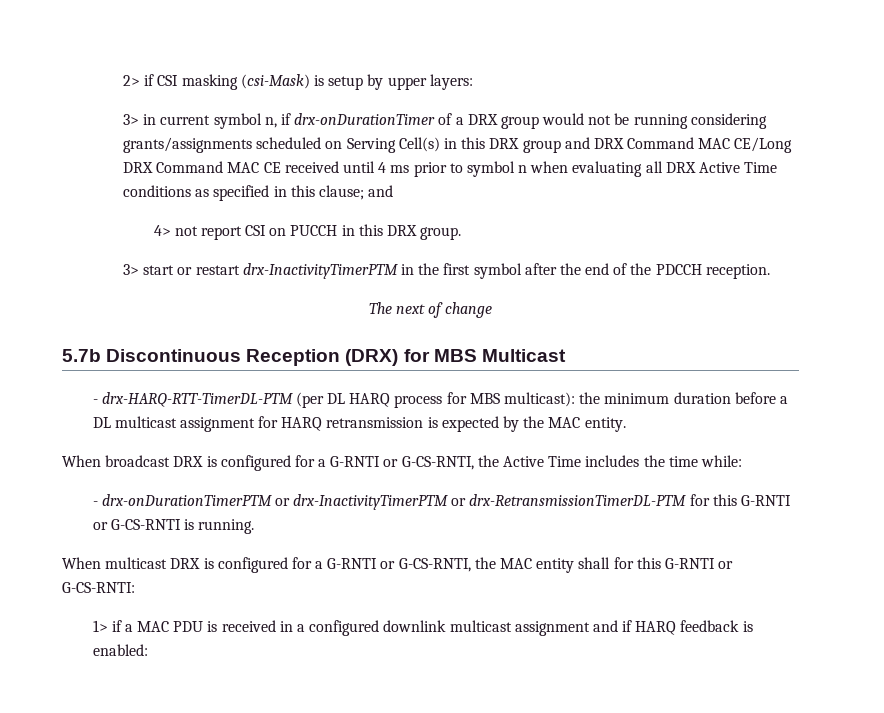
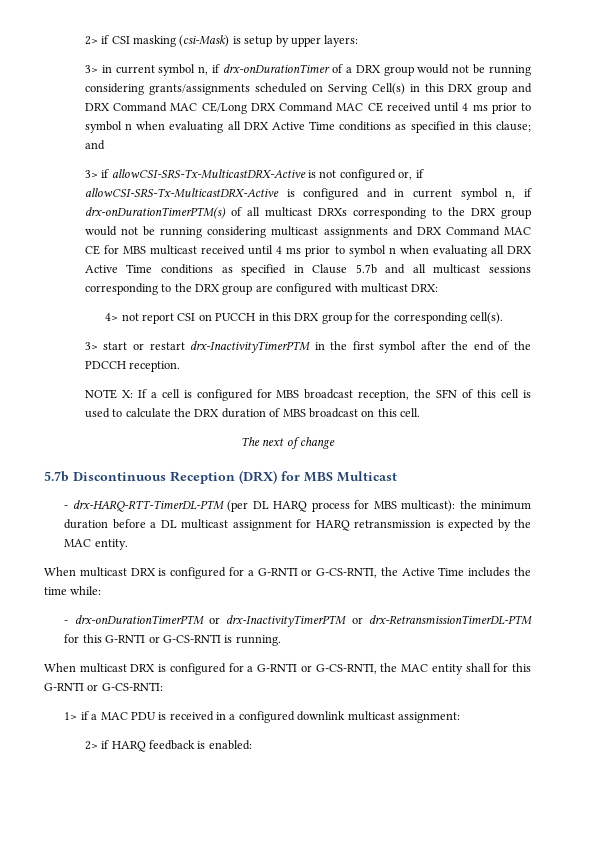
(394, 191) none -> [84,169,424,181] [84,188,532,200] [84,207,531,219] [84,226,531,238] [84,245,533,257] [84,264,531,276] [84,283,439,295] // 3> if allowCSI-SRS-Tx-MulticastDRX-Active is not configured or, if allowCSI-SRS-Tx-MulticastDRX-Active is configured and in current symbol n, if drx-onDurationTimerPTM(s) of all multicast DRXs corresponding to the DRX group would not be running considering multicast assignments and DRX Command MAC CE for MBS multicast received until 4 ms prior to symbol n when evaluating all DRX Active Time conditions as specified in Clause 5.7b and all multicast sessions corresponding to the DRX group are configured with multicast DRX:
[420,227,462,240] group. -> [321,312,504,324] group for the corresponding cell(s).
(770, 271) none -> [84,389,531,401] [84,408,421,418] // NOTE X: If a cell is configured for MBS broadcast reception, the SFN of this cell is used to calculate the DRX duration of MBS broadcast on this cell.
[105,455,171,467] broadcast -> [79,567,127,577] multicast
[514,620,618,636] assignment and -> [397,712,460,723] [84,741,98,750] assignment: // 2>

